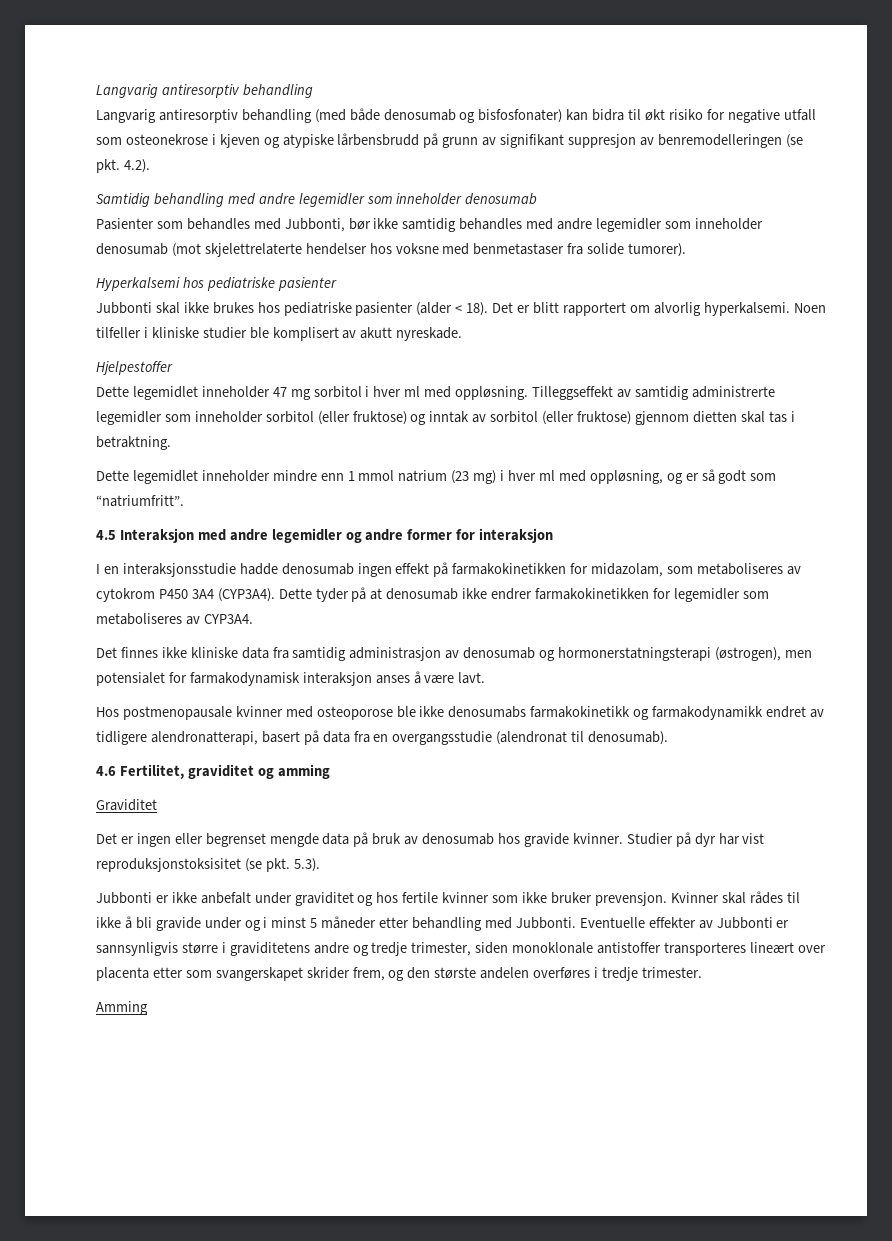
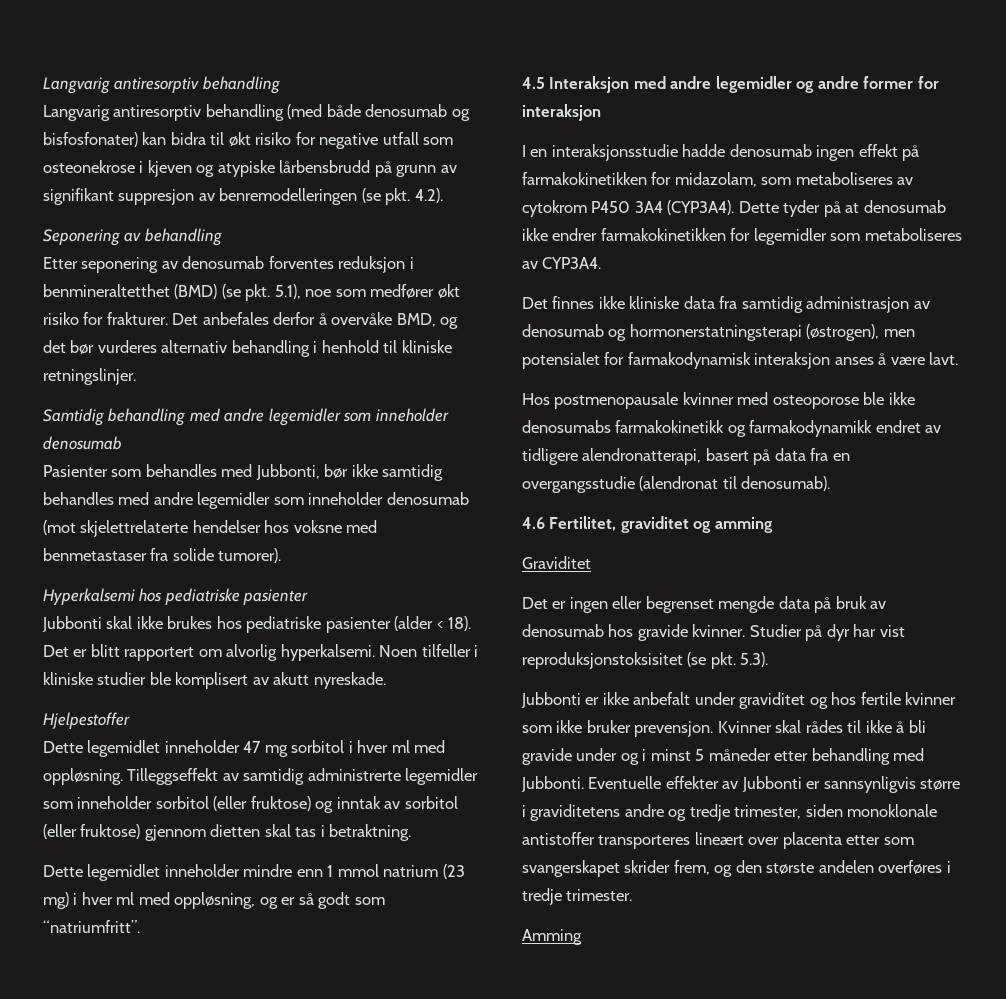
(150, 166) none -> [43,228,222,246] [43,256,414,273] [43,284,460,301] [43,312,459,329] [43,340,452,357] [43,368,136,385] // Seponering av behandling // Etter seponering av denosumab forventes reduksjon i benmineraltetthet (BMD) (se pkt. 5.1), noe som medfører økt risiko for frakturer. Det anbefales derfor å overvåke BMD, og det bør vurderes alternativ behandling i henhold til kliniske retningslinjer.

